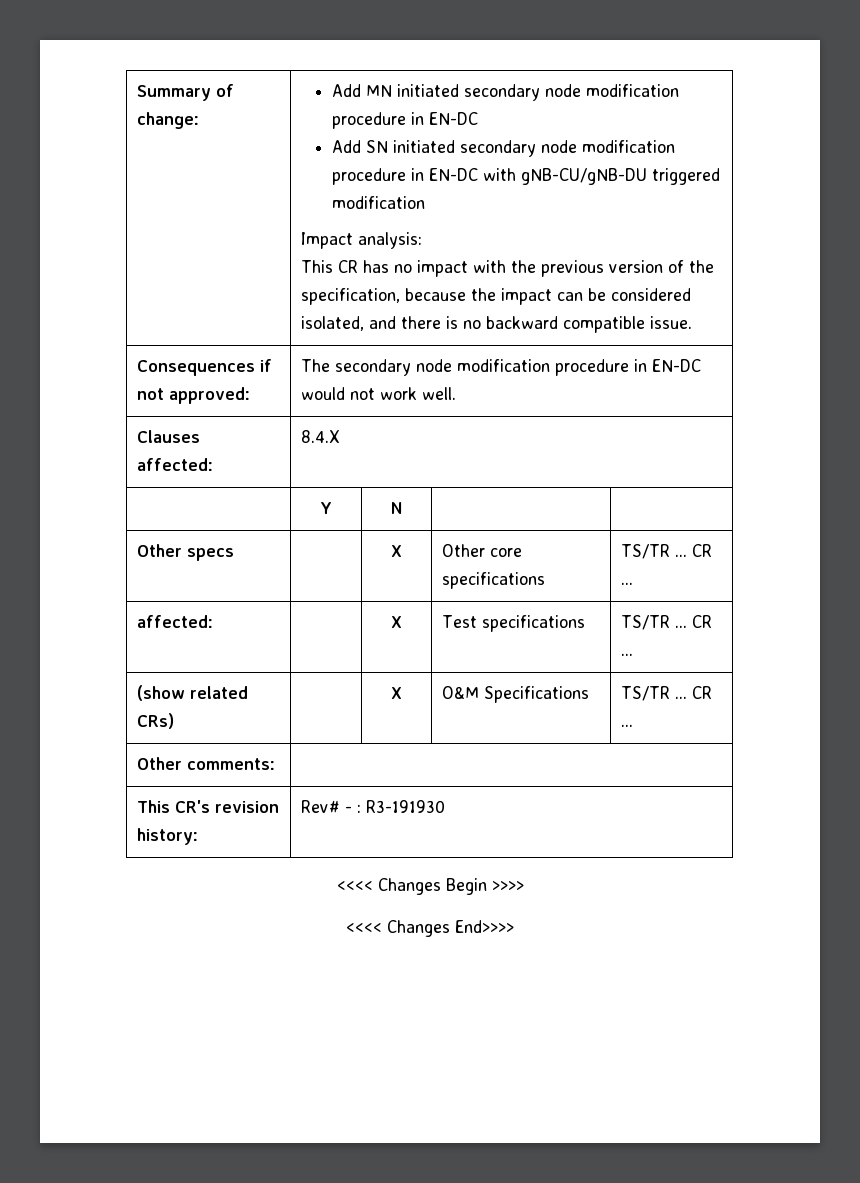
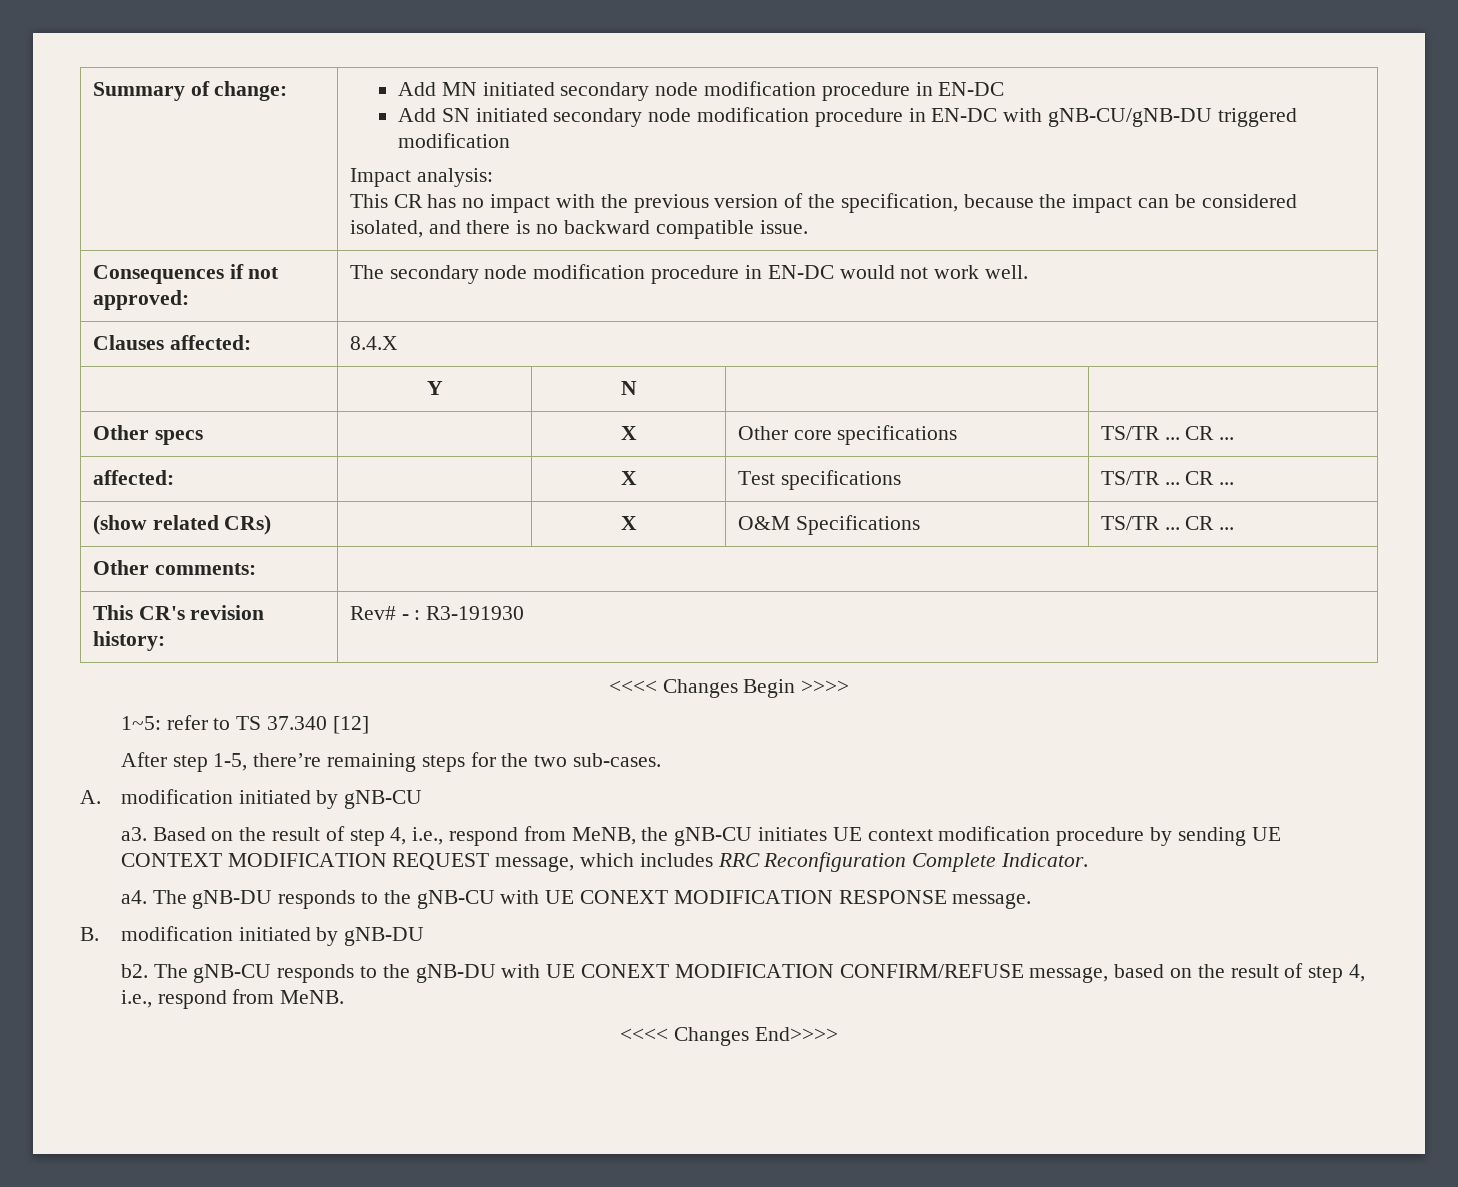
(524, 886) none -> [120,715,369,734] [120,752,662,772] [80,789,423,809] [120,826,1281,846] [120,852,1089,872] [120,890,1032,909] [80,926,425,946] [120,963,1366,983] [120,989,345,1009] // 1~5: refer to TS 37.340 [12] // After step 1-5, there’re remaining steps for the two sub-cases. // A. modification initiated by gNB-CU // a3. Based on the result of step 4, i.e., respond from MeNB, the gNB-CU initiates UE context modification procedure by sending UE CONTEXT MODIFICATION REQUEST message, which includes RRC Reconfiguration Complete Indicator. // a4. The gNB-DU responds to the gNB-CU with UE CONEXT MODIFICATION RESPONSE message. // B. modification initiated by gNB-DU // b2. The gNB-CU responds to the gNB-DU with UE CONEXT MODIFICATION CONFIRM/REFUSE message, based on the result of step 4, i.e., respond from MeNB.

